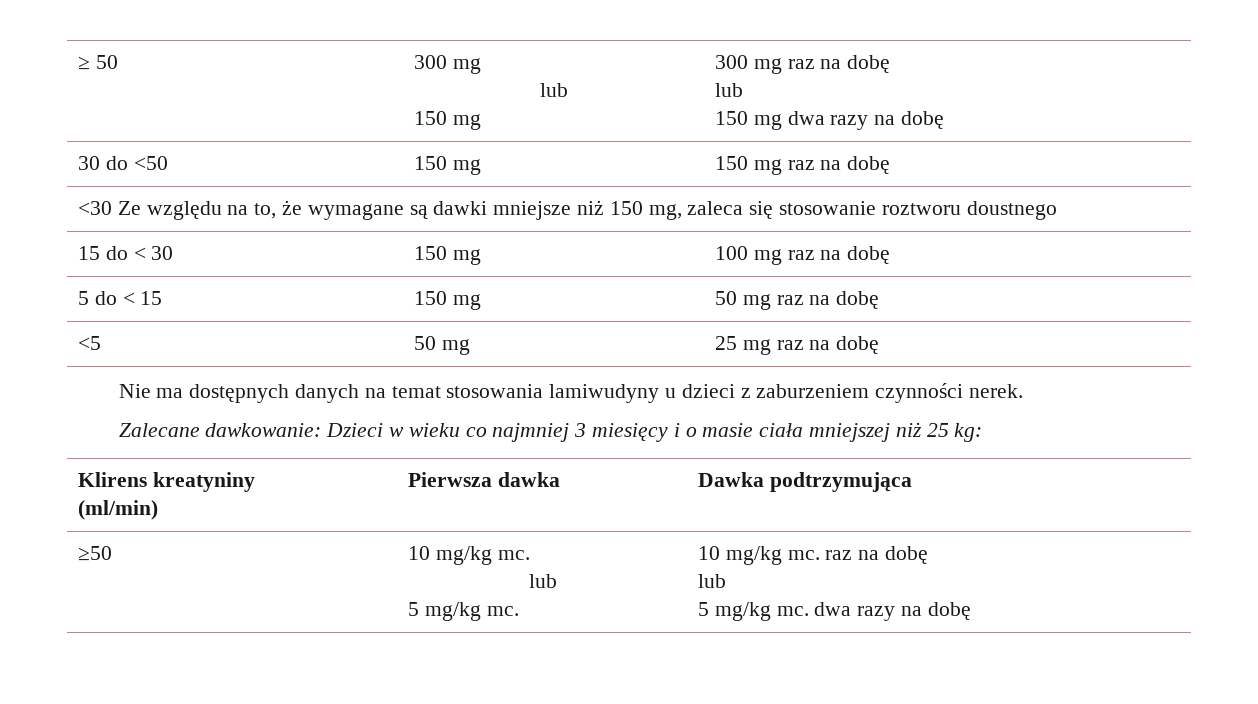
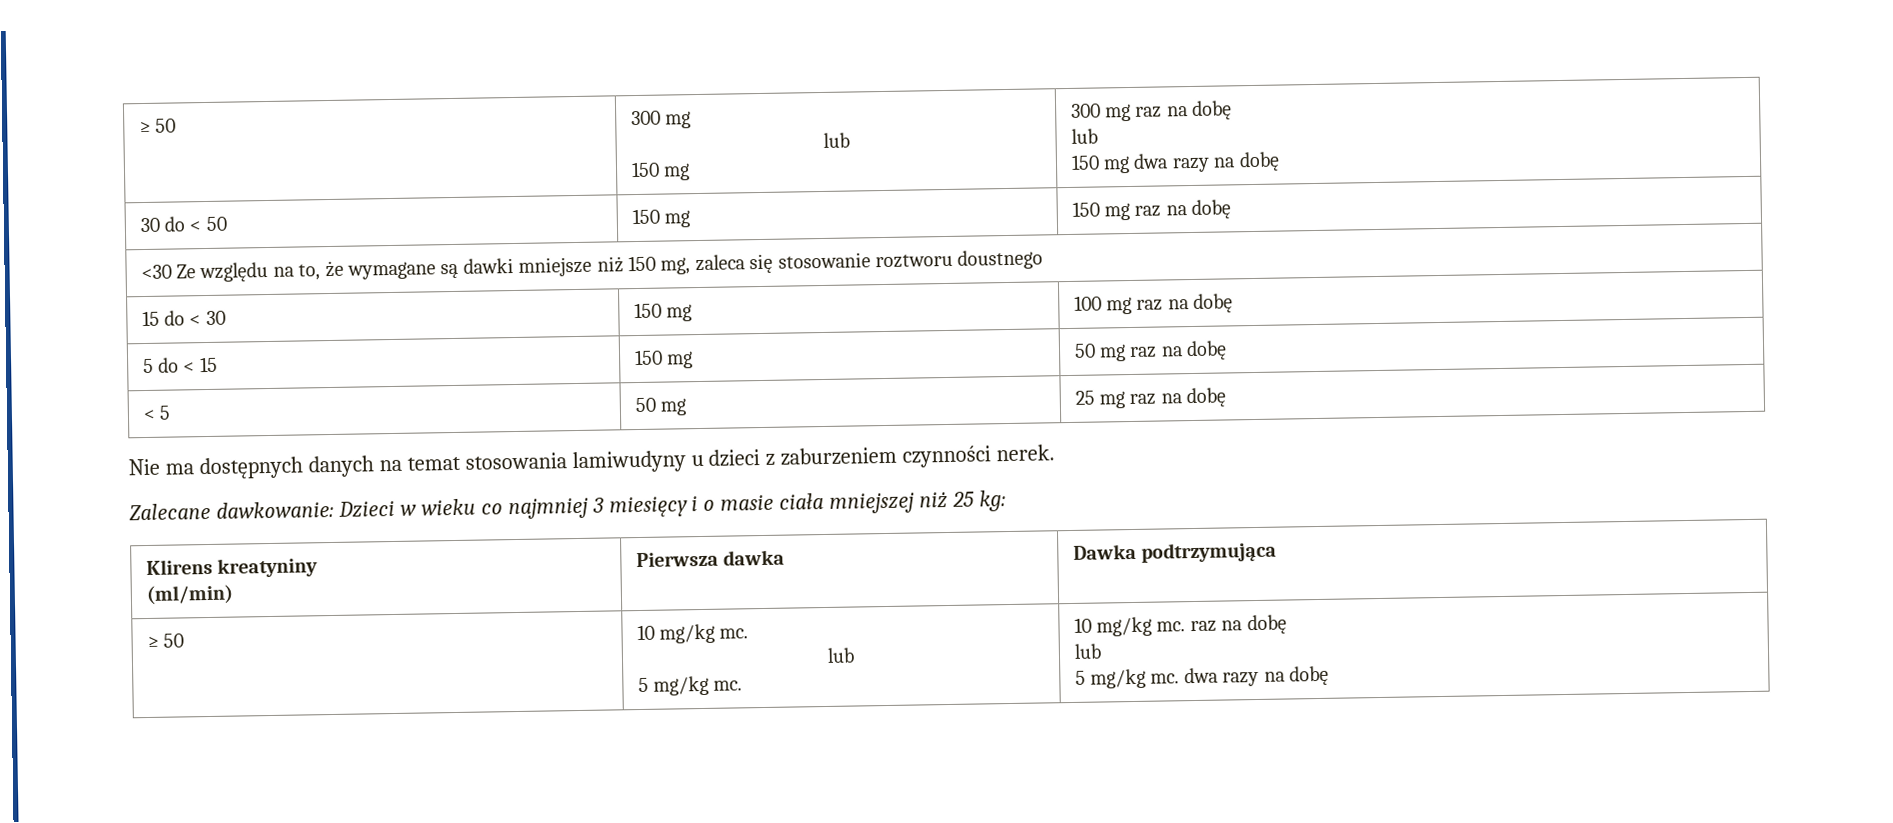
[133,156,168,170] <50 -> [189,216,227,232] < 50
[77,336,101,350] <5 -> [142,405,172,421] < 5
[77,546,112,561] ≥50 -> [146,633,185,649] ≥ 50

